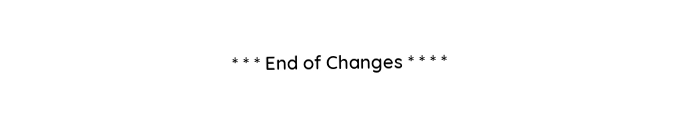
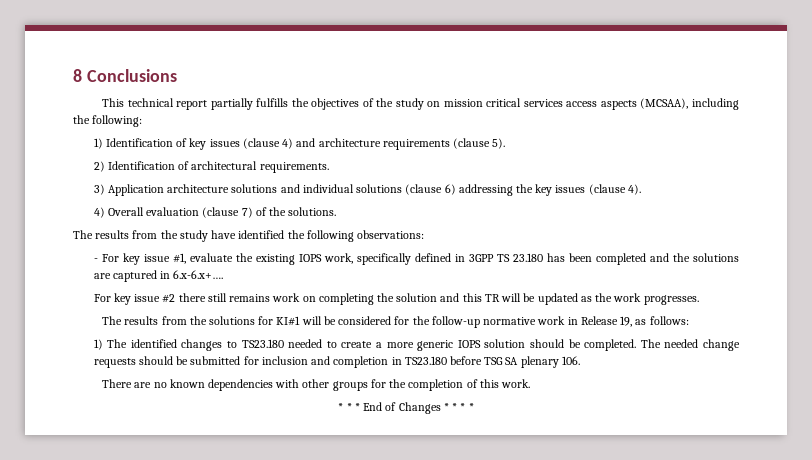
(230, 64) none -> [73,69,177,82] [102,98,739,110] [73,115,143,127] [93,138,506,150] [93,161,329,173] [93,184,641,196] [93,207,337,218] [73,230,425,242] [93,253,740,265] [93,270,224,282] [93,293,699,305] [102,316,689,328] [93,339,740,351] [93,356,580,368] [102,379,531,391] 8 Conclusions // This technical report partially fulfills the objectives of the study on mission critical services access aspects (MCSAA), including the following: // 1) Identification of key issues (clause 4) and architecture requirements (clause 5). // 2) Identification of architectural requirements. // 3) Application architecture solutions and individual solutions (clause 6) addressing the key issues (clause 4). // 4) Overall evaluation (clause 7) of the solutions. // The results from the study have identified the following observations: // - For key issue #1, evaluate the existing IOPS work, specifically defined in 3GPP TS 23.180 has been completed and the solutions are captured in 6.x-6.x+…. // For key issue #2 there still remains work on completing the solution and this TR will be updated as the work progresses. // The results from the solutions for KI#1 will be considered for the follow-up normative work in Release 19, as follows: // 1) The identified changes to TS23.180 needed to create a more generic IOPS solution should be completed. The needed change requests should be submitted for inclusion and completion in TS23.180 before TSG SA plenary 106. // There are no known dependencies with other groups for the completion of this work. //

